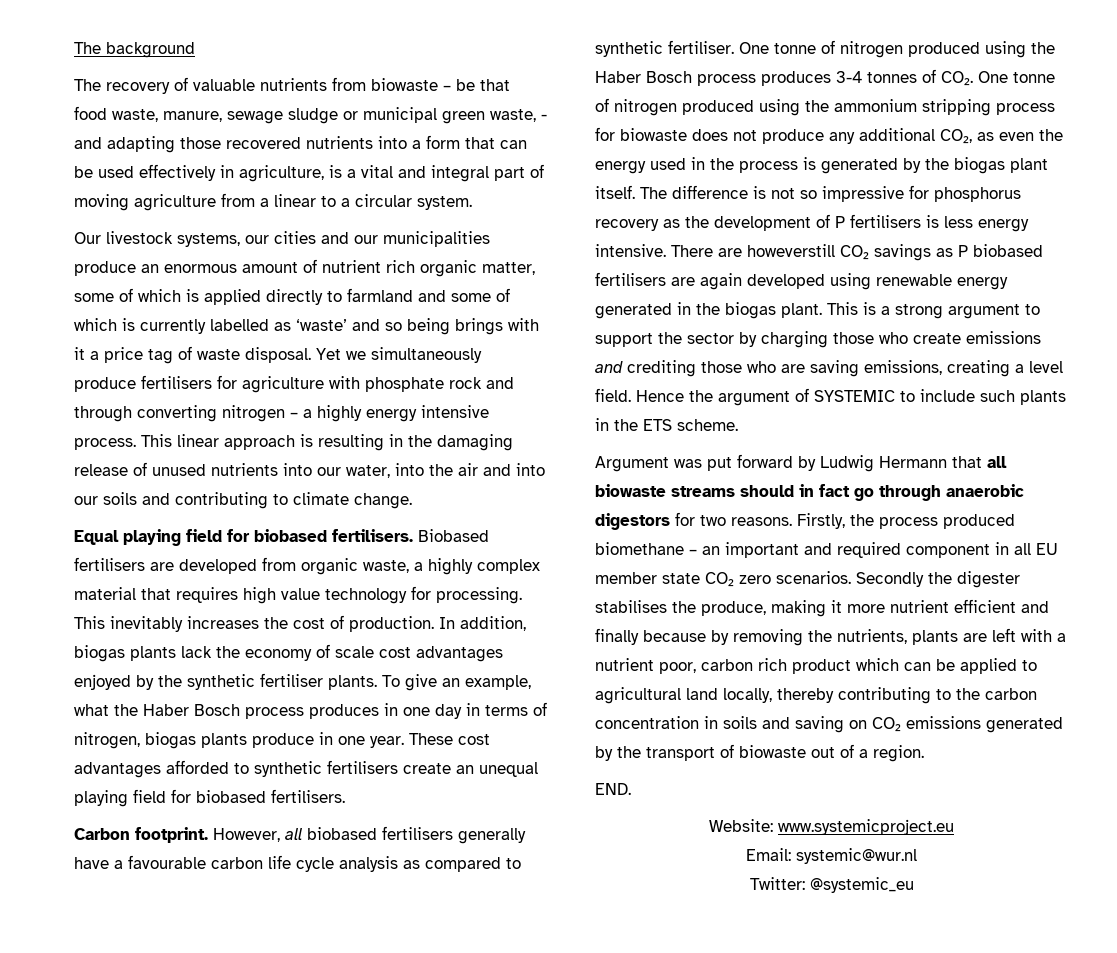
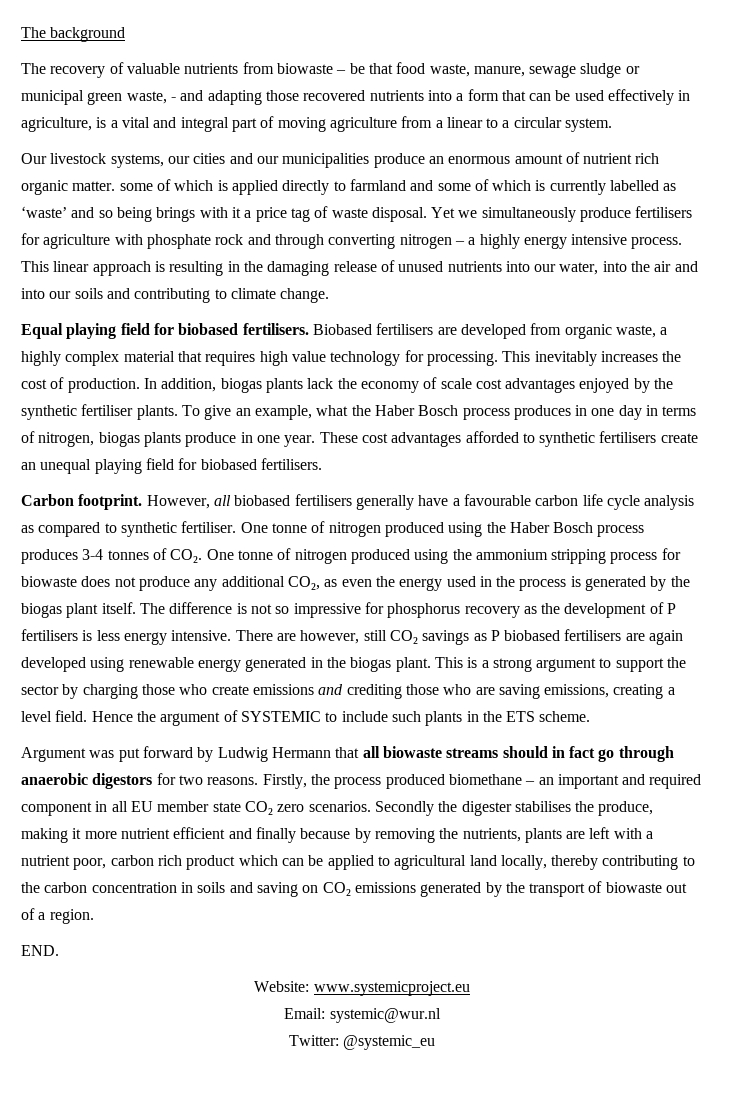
[482,262,535,275] matter, -> [72,181,116,191] matter.
[747,244,835,257] howeverstill -> [300,630,387,644] however, still

